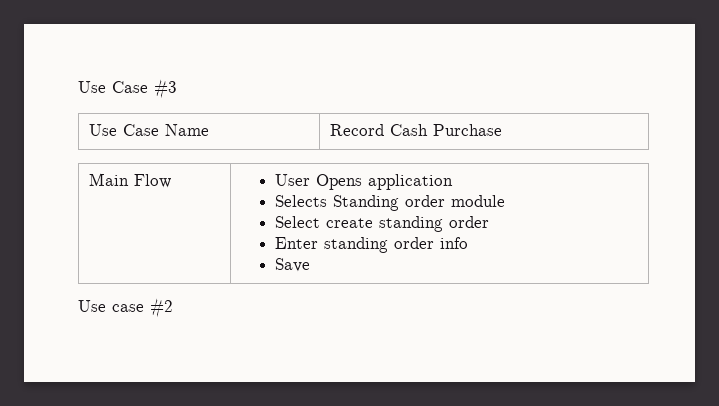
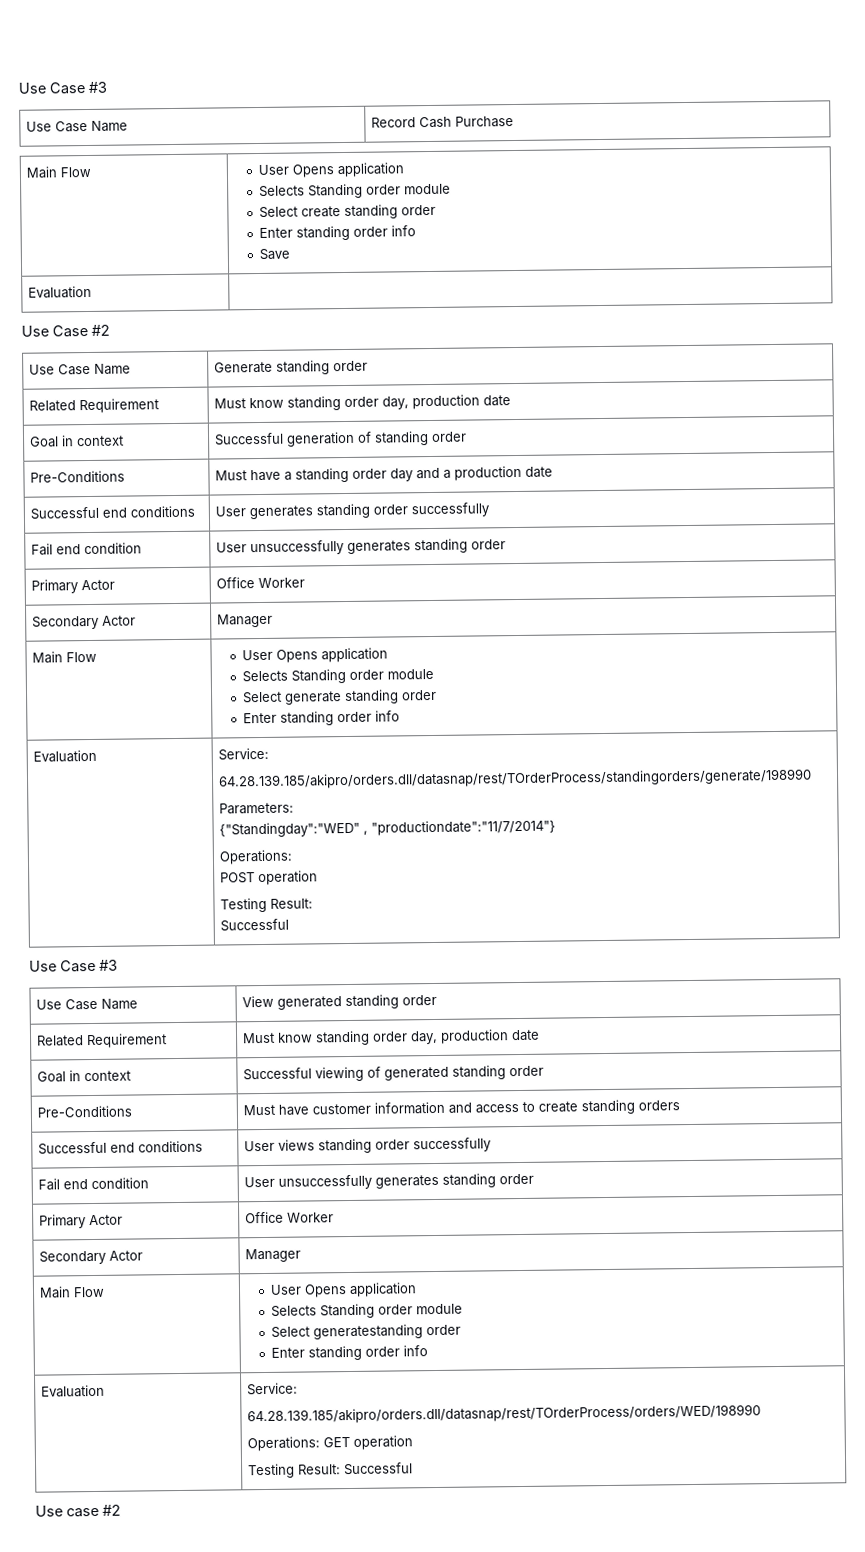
(311, 265) none -> [28,285,93,299] [21,324,110,338] [29,363,132,376] [214,360,369,375] [29,398,160,414] [214,394,512,411] [30,435,125,448] [214,431,468,447] [30,470,126,483] [215,465,554,483] [30,505,196,520] [215,502,490,520] [31,542,143,556] [216,538,507,556] [31,579,116,594] [216,577,306,589] [32,615,137,630] [217,613,274,628] [32,651,98,664] [242,647,389,663] [242,668,435,684] [243,689,438,705] [243,710,401,726] [33,749,98,763] [218,747,270,761] [218,768,813,790] [219,802,295,815] [219,819,557,838] [219,849,294,865] [220,870,319,886] [220,897,314,913] [220,918,290,932] [29,959,118,973] [36,998,139,1011] [242,994,438,1010] [37,1033,168,1049] [242,1029,541,1046] [37,1070,132,1083] [243,1065,545,1082] [37,1105,133,1118] [243,1099,681,1116] [38,1140,204,1155] [244,1137,492,1154] [38,1177,150,1191] [244,1173,535,1190] [39,1214,124,1229] [245,1211,335,1224] [39,1250,144,1265] [245,1248,302,1263] [39,1286,106,1299] [270,1282,418,1298] [271,1303,464,1319] [271,1324,462,1340] [271,1345,429,1361] [41,1384,106,1398] [247,1382,299,1396] [247,1404,762,1425] [247,1435,414,1452] [248,1462,414,1479] // Evaluation | // Use Case #2 // Use Case Name | Generate standing order // Related Requirement | Must know standing order day, production date // Goal in context | Successful generation of standing order // Pre-Conditions | Must have a standing order day and a production date // Successful end conditions | User generates standing order successfully // Fail end condition | User unsuccessfully generates standing order // Primary Actor | Office Worker // Secondary Actor | Manager // Main Flow | User Opens application // Selects Standing order module // Select generate standing order // Enter standing order info // Evaluation | Service: // 64.28.139.185/akipro/orders.dll/datasnap/rest/TOrderProcess/standingorders/generate/198990 // Parameters: // {"Standingday":"WED" , "productiondate":"11/7/2014"} // Operations: // POST operation // Testing Result: // Successful // Use Case #3 // Use Case Name | View generated standing order // Related Requirement | Must know standing order day, production date // Goal in context | Successful viewing of generated standing order // Pre-Conditions | Must have customer information and access to create standing orders // Successful end conditions | User views standing order successfully // Fail end condition | User unsuccessfully generates standing order // Primary Actor | Office Worker // Secondary Actor | Manager // Main Flow | User Opens application // Selects Standing order module // Select generatestanding order // Enter standing order info // Evaluation | Service: // 64.28.139.185/akipro/orders.dll/datasnap/rest/TOrderProcess/orders/WED/198990 // Operations: GET operation // Testing Result: Successful

